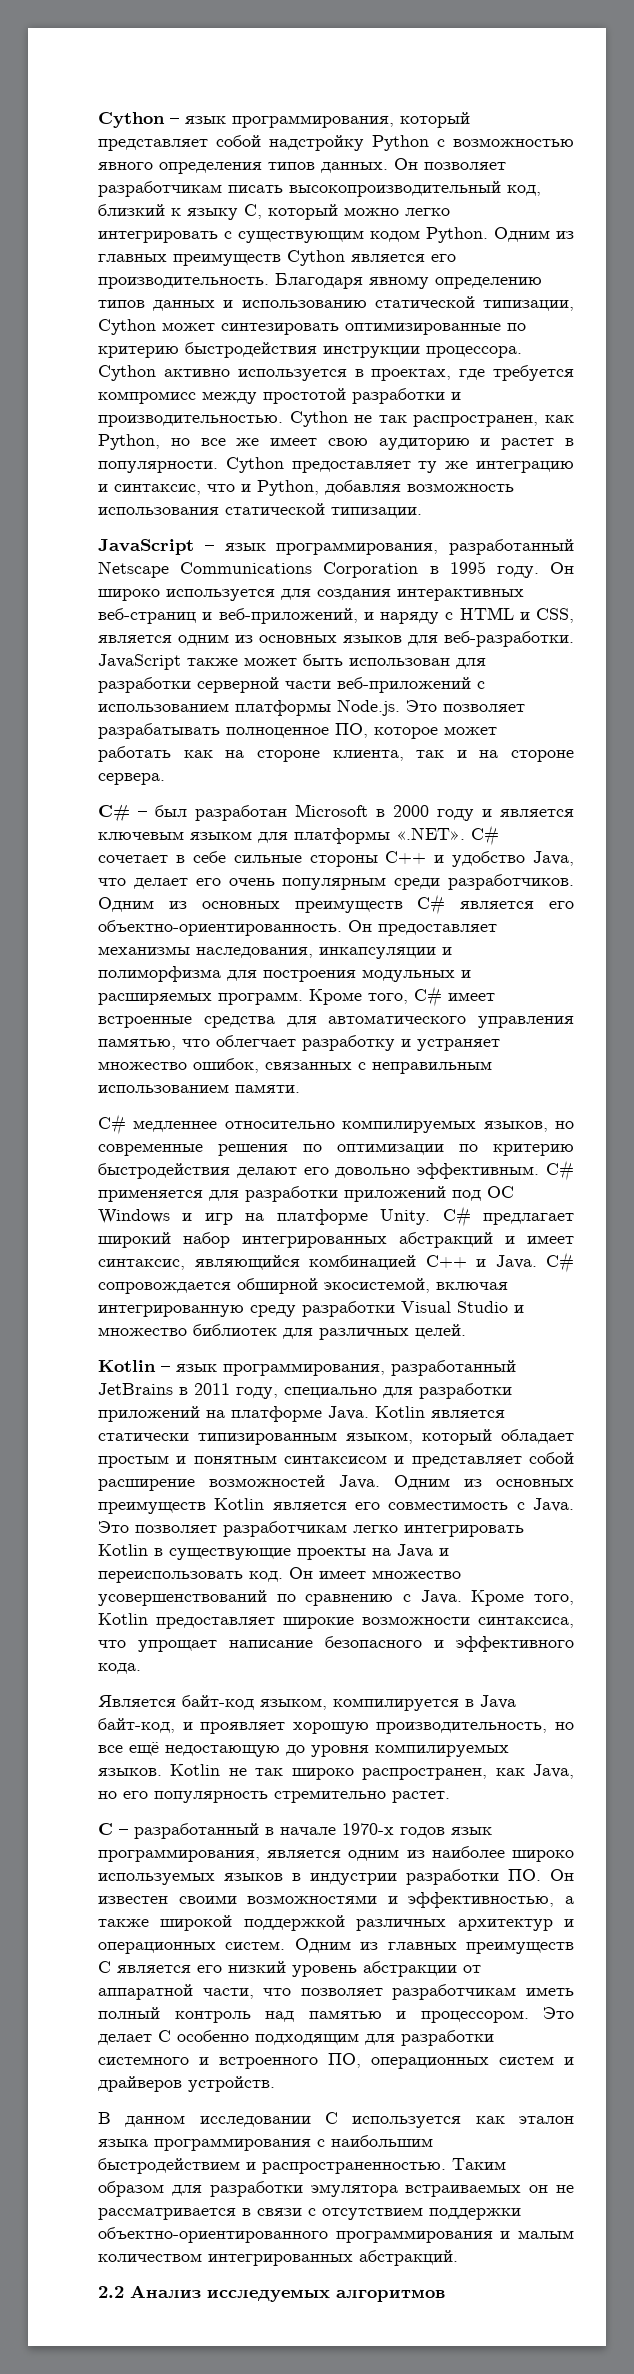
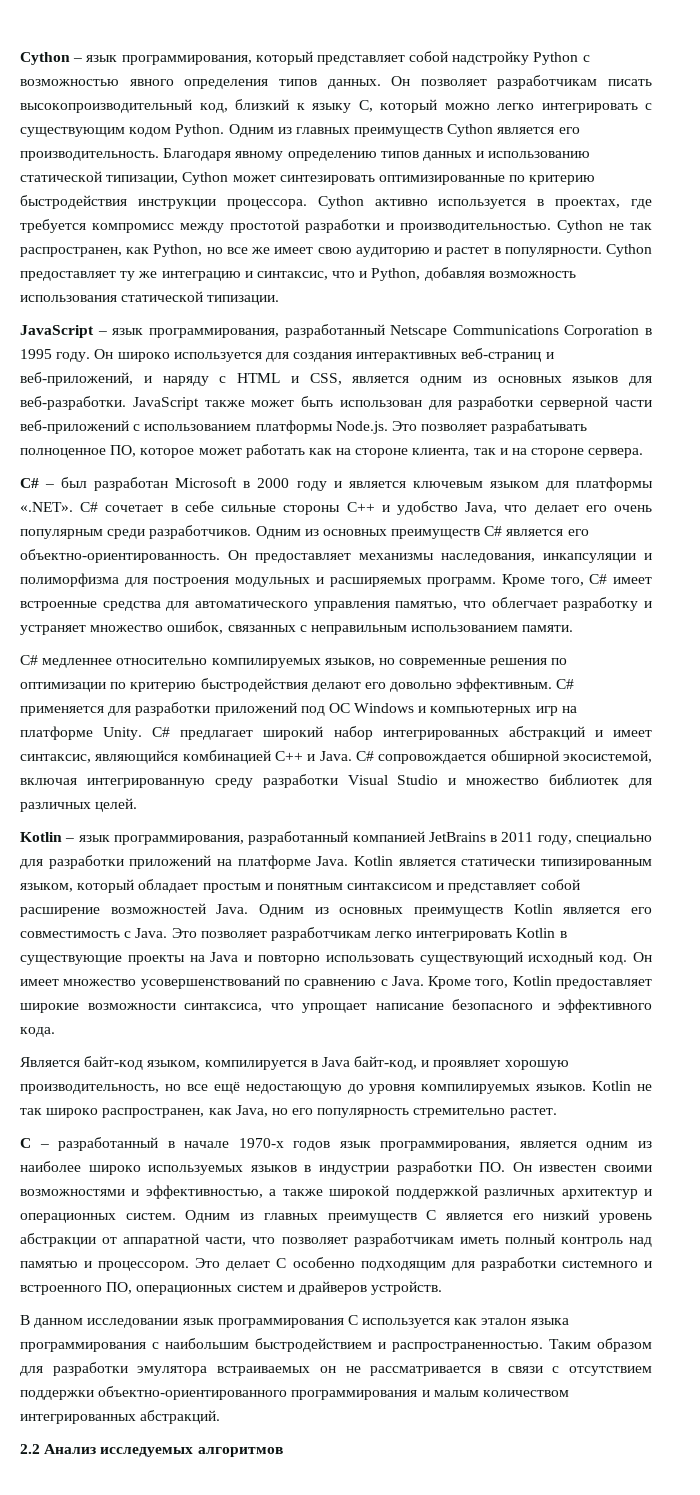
(193, 1217) none -> [430,706,532,716] компьютерных
(516, 1368) none -> [352,831,425,842] компанией
[98,1571,243,1583] переиспользовать -> [258,951,594,965] повторно использовать существующий исходный
(311, 2121) none -> [182,1318,344,1328] язык программирования

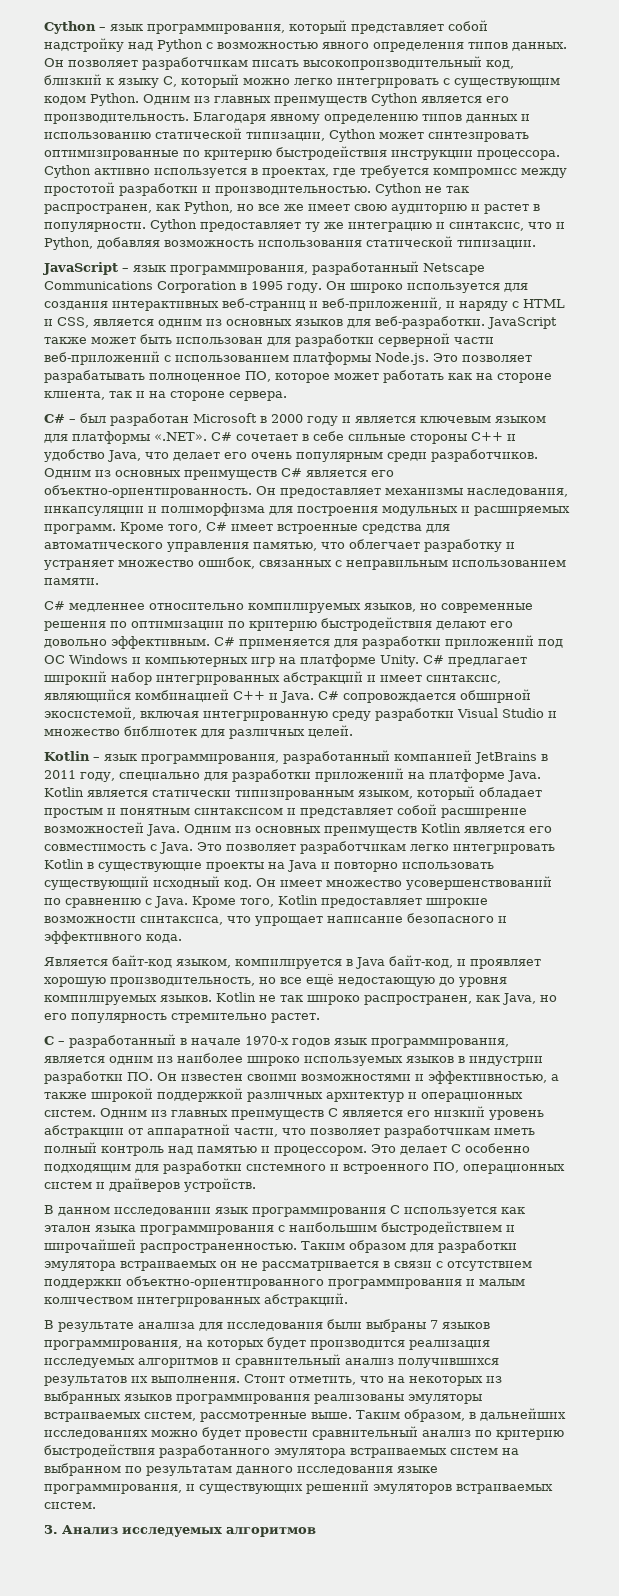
(530, 58) none -> [128,42,153,51] над
(386, 1345) none -> [44,1239,136,1253] широчайшей
[20,1444,40,1454] 2.2 -> [44,1319,490,1332] [44,1337,490,1350] [44,1354,499,1368] [44,1374,502,1386] [44,1391,482,1404] [44,1408,566,1422] [44,1426,564,1440] [44,1444,519,1458] [44,1463,438,1476] [44,1480,553,1494] [44,1502,96,1509] [44,1525,58,1534] В результате анализа для исследования были выбраны 7 языков программирования, на которых будет производится реализация исследуемых алгоритмов и сравнительный анализ получившихся результатов их выполнения. Стоит отметить, что на некоторых из выбранных языков программирования реализованы эмуляторы встраиваемых систем, рассмотренные выше. Таким образом, в дальнейших исследованиях можно будет провести сравнительный анализ по критерию быстродействия разработанного эмулятора встраиваемых систем на выбранном по результатам данного исследования языке программирования, и существующих решений эмуляторов встраиваемых систем. // 3.

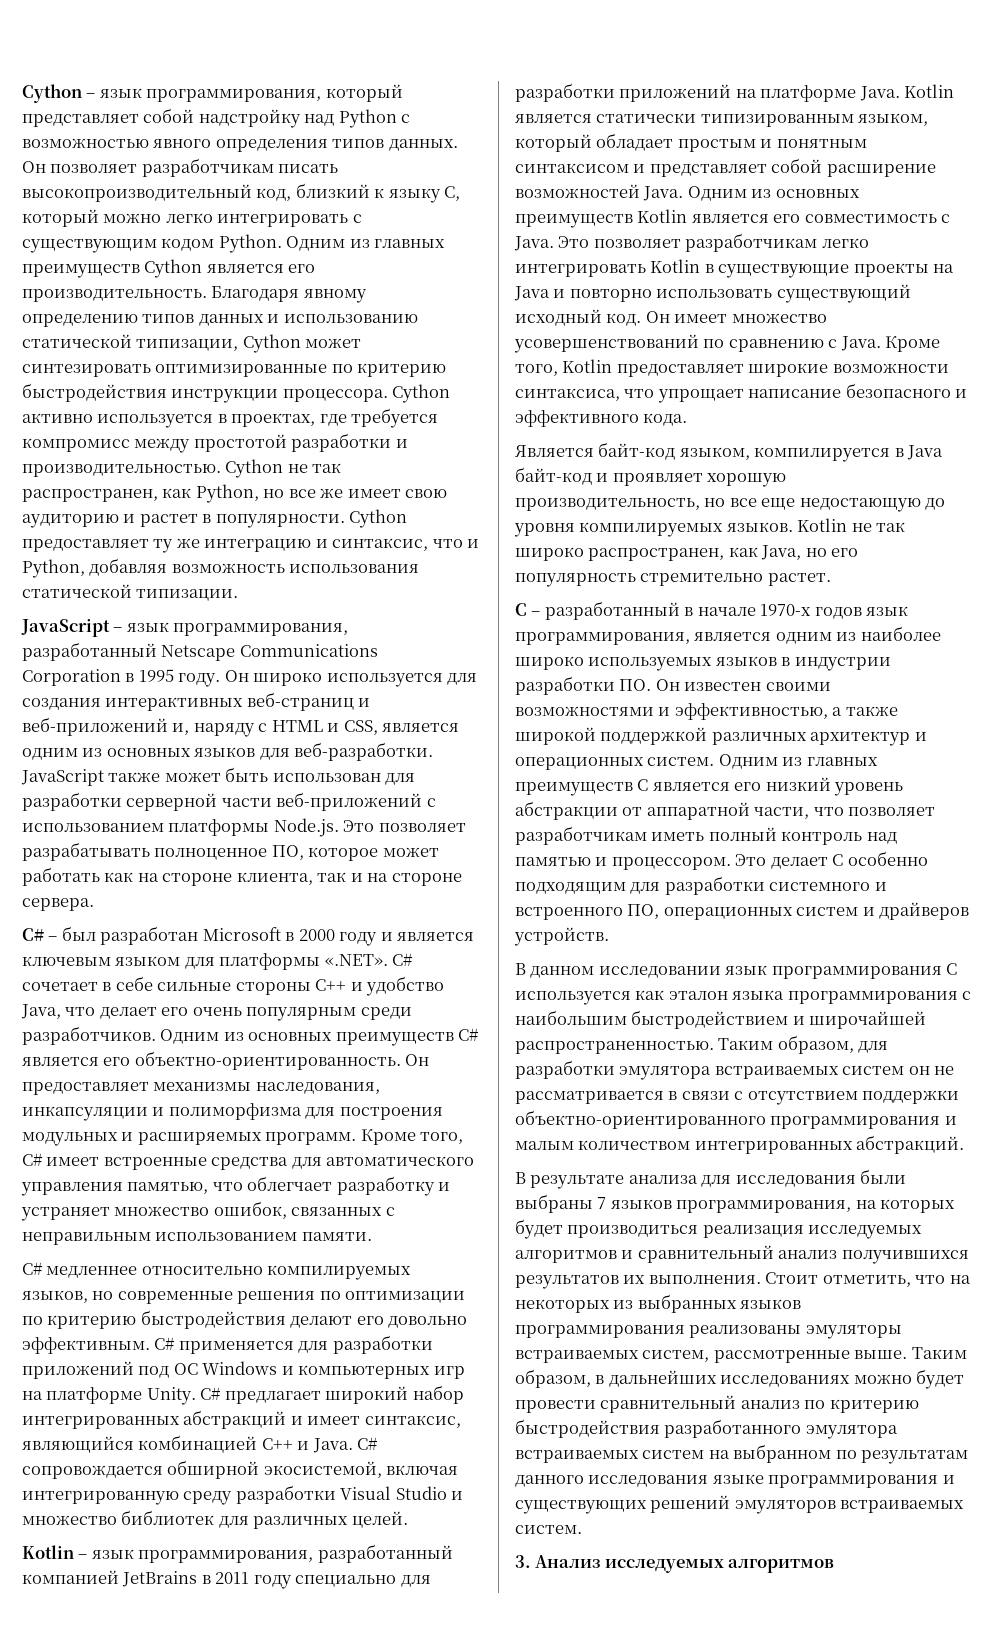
[322,297,455,311] веб-приложений, и -> [22,717,190,736] веб-приложений и,
[80,772,115,782] году, -> [253,1575,292,1589] году
[389,955,453,968] байт-код, -> [515,467,592,485] байт-код
[306,974,334,986] ещё -> [761,498,796,510] еще
[349,1240,406,1253] образом -> [777,1035,854,1054] образом,
(217, 1266) none -> [842,1066,905,1075] систем
[310,1340,405,1350] производится -> [567,1225,699,1238] производиться
[44,1484,182,1494] программирования, -> [768,1475,939,1488] программирования

